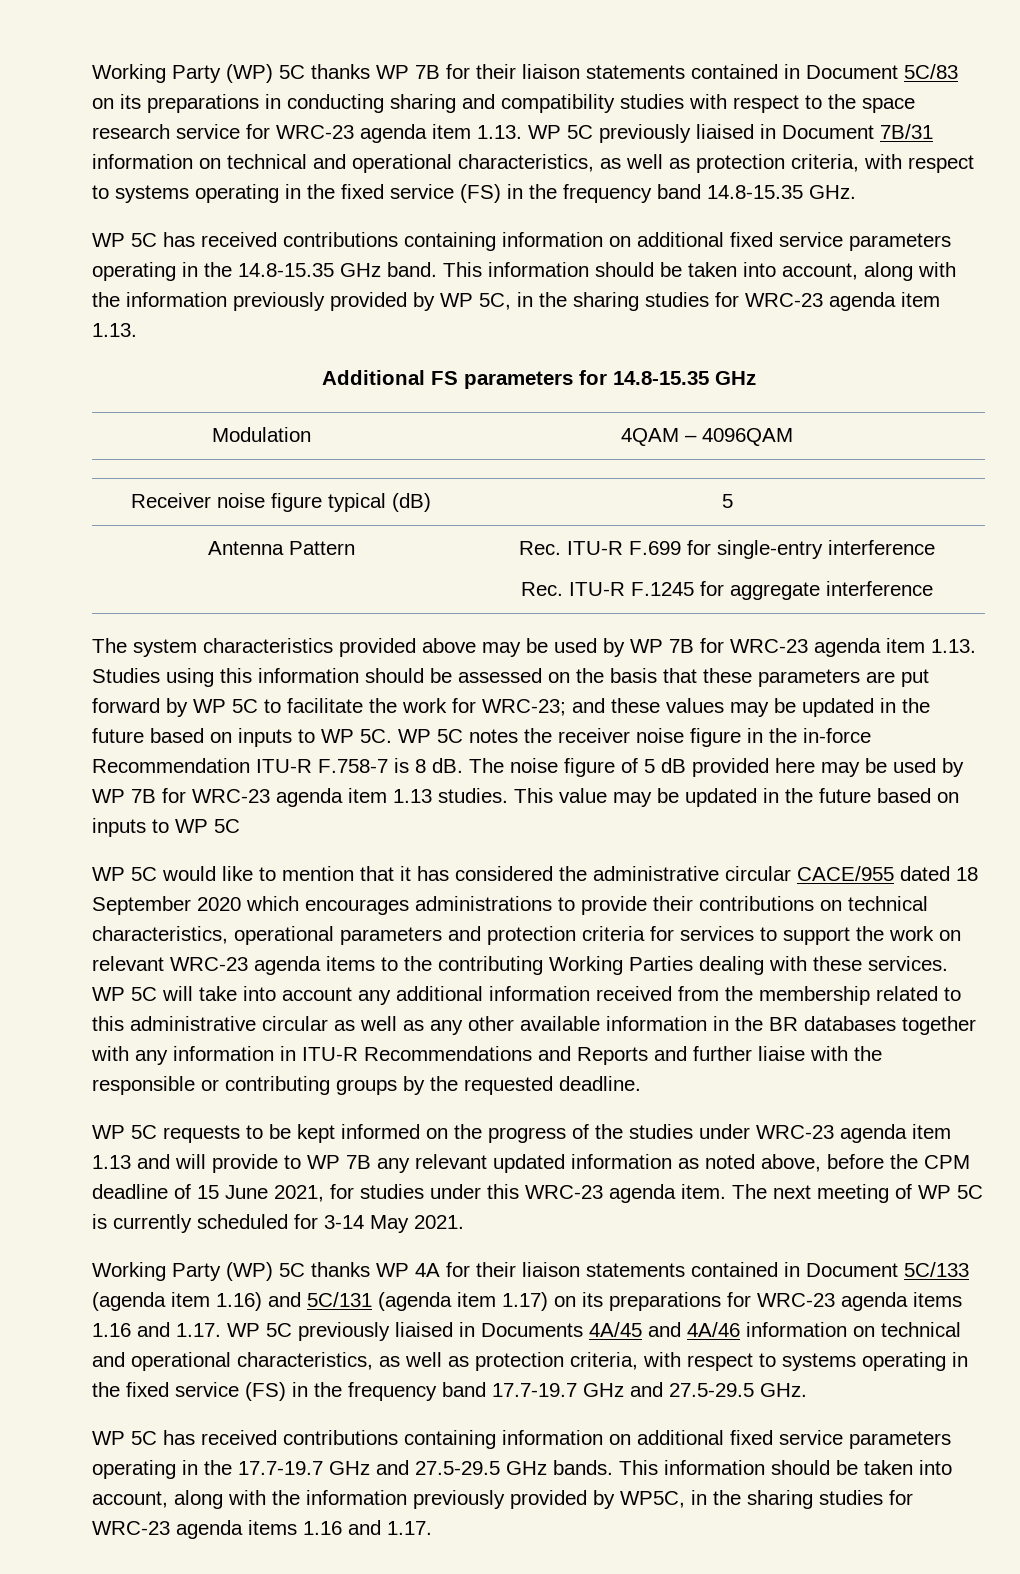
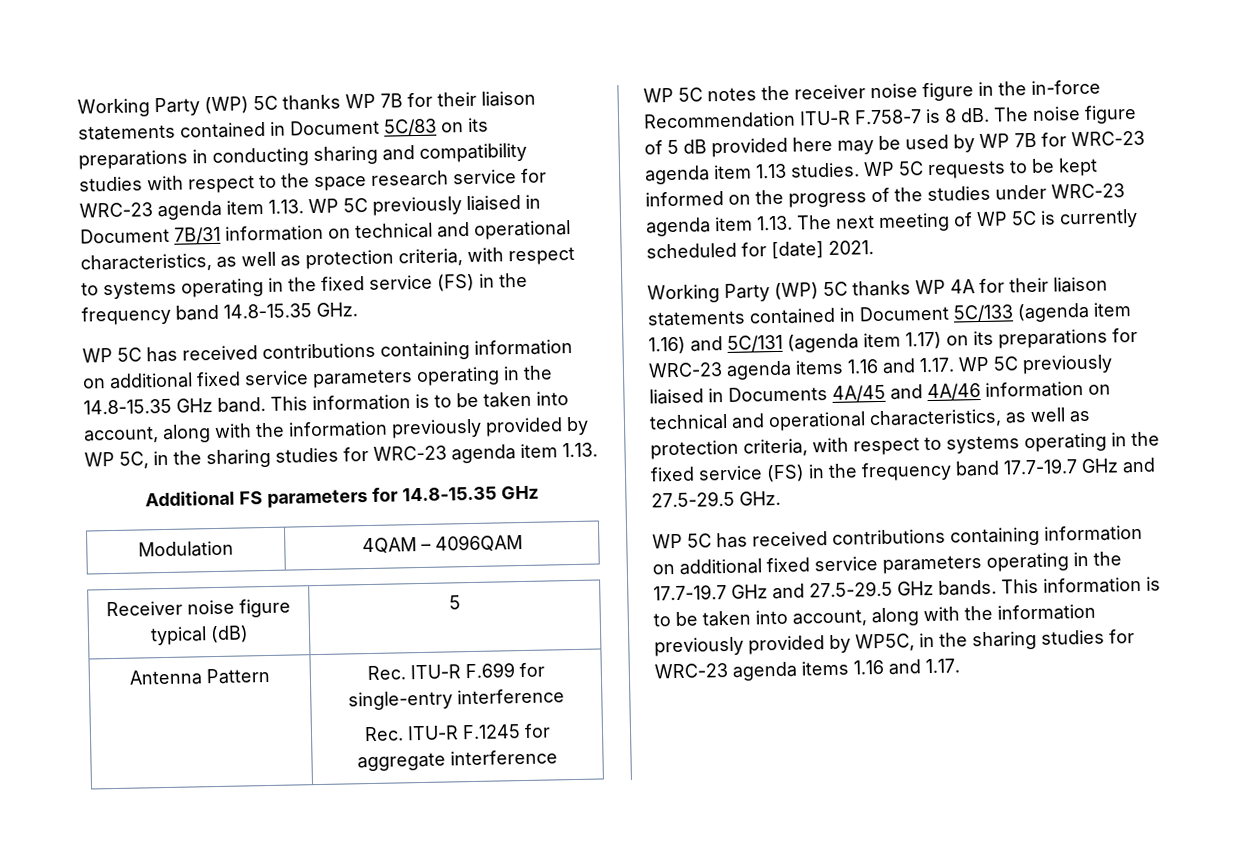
[595,262,654,277] should -> [415,393,452,409] is to
[92,638,976,657] [92,668,929,687] [92,698,930,717] [92,728,392,747] The system characteristics provided above may be used by WP 7B for WRC-23 agenda item 1.13. Studies using this information should be assessed on the basis that these parameters are put forward by WP 5C to facilitate the work for WRC-23; and these values may be updated in the future based on inputs to WP 5C. -> (558, 757) none
[514,788,959,807] [92,818,240,837] [92,866,978,881] [92,896,928,915] [92,926,961,945] [92,956,948,975] [92,986,961,1005] [92,1016,976,1035] [91,1046,882,1065] [92,1076,641,1095] This value may be updated in the future based on inputs to WP 5C // WP 5С would like to mention that it has considered the administrative circular CACE/955 dated 18 September 2020 which encourages administrations to provide their contributions on technical characteristics, operational parameters and protection criteria for services to support the work on relevant WRC-23 agenda items to the contributing Working Parties dealing with these services. WP 5С will take into account any additional information received from the membership related to this administrative circular as well as any other available information in the BR databases together with any information in ITU-R Recommendations and Reports and further liaise with the responsible or contributing groups by the requested deadline. // -> (860, 170) none
[92,1154,970,1173] [92,1184,726,1203] 1.13 and will provide to WP 7B any relevant updated information as noted above, before the CPM deadline of 15 June 2021, for studies under this WRC-23 agenda item. -> [756,215,793,231] 1.13.
[324,1215,409,1233] 3-14 May -> [771,241,824,260] [date]
[771,1460,830,1475] should -> [1146,576,1161,591] [653,613,671,627] is to

